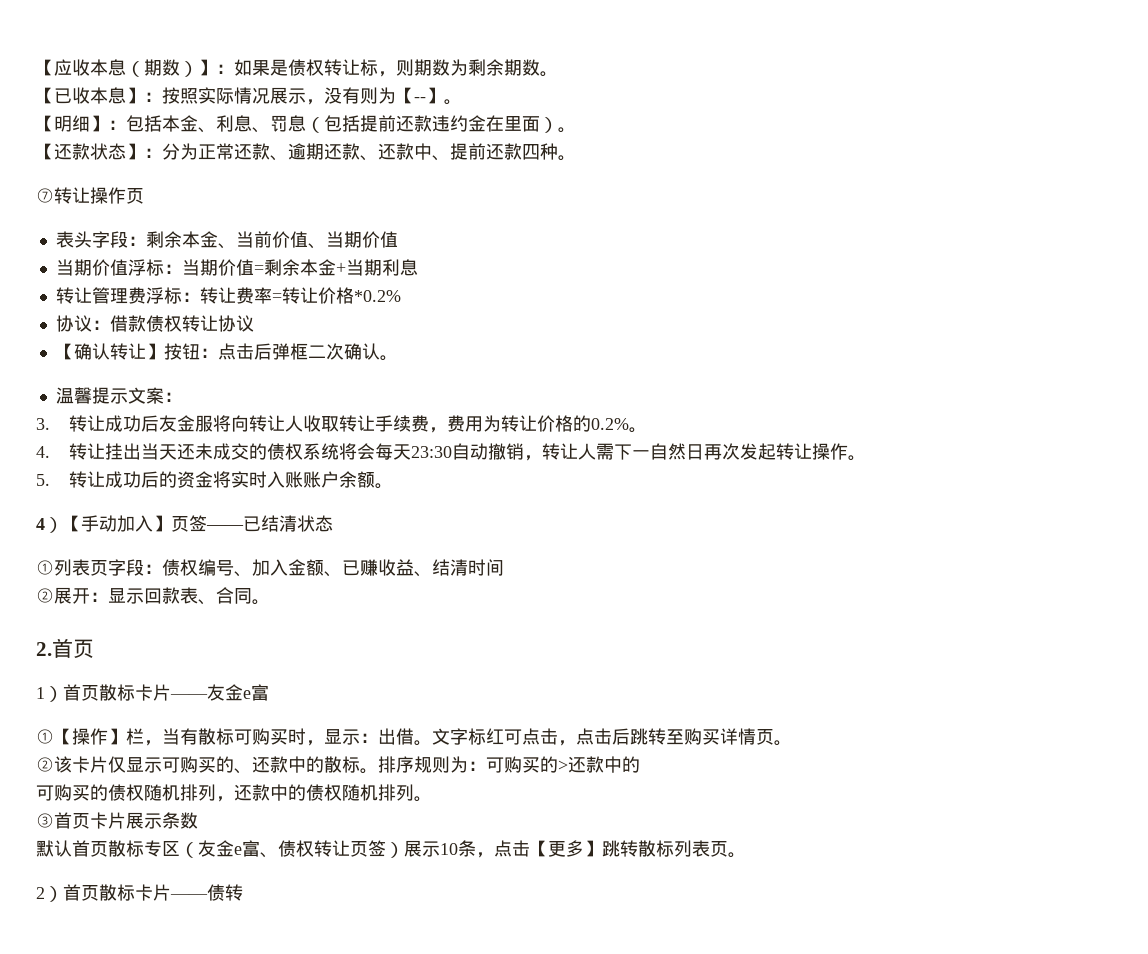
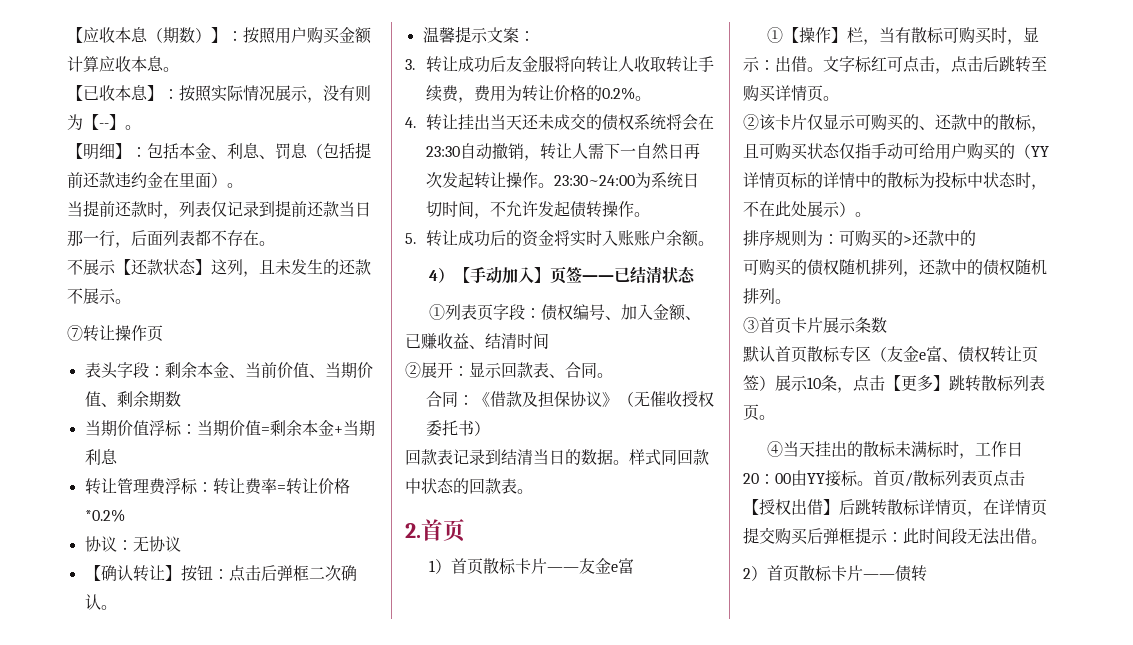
[234,59,540,77] 如果是债权转让标，则期数为剩余期数 -> [243,27,372,44] [67,56,164,72] 按照用户购买金额计算应收本息
[36,143,558,161] 【还款状态】：分为正常还款、逾期还款、还款中、提前还款四种 -> [67,200,371,219] [67,230,275,248] [67,259,371,277] [67,288,116,304] 当提前还款时，列表仅记录到提前还款当日那一行，后面列表都不存在。 // 不展示【还款状态】这列，且未发生的还款不展示
(398, 239) none -> [100,391,181,407] 、剩余期数
[109,315,218,332] 借款债权转让 -> [132,536,149,552] 无
[374,443,411,460] 每天 -> [697,114,714,130] 在
(866, 458) none -> [553,172,699,188] [425,201,650,219] 23:30~24:00为系统日切时间，不允许发起债转操作。
(270, 602) none -> [425,391,714,407] [425,420,490,437] [405,449,709,465] [405,478,533,494] // 合同：《借款及担保协议》（无催收授权委托书） // 回款表记录到结清当日的数据。样式同回款中状态的回款表。
[360,768,378,774] 。 -> [1031,126,1047,132] [743,143,1049,160] [743,171,1047,190] [743,201,871,217] ，且可购买状态仅指手动可给用户购买的（YY详情页标的详情中的散标为投标中状态时，不在此处展示）。 //
(746, 855) none -> [767,441,1024,459] [743,470,1025,487] [743,499,1047,517] [743,527,1047,545] // ④当天挂出的散标未满标时，工作日20：00由YY接标。首页/散标列表页点击【授权出借】后跳转散标详情页，在详情页提交购买后弹框提示：此时间段无法出借。

